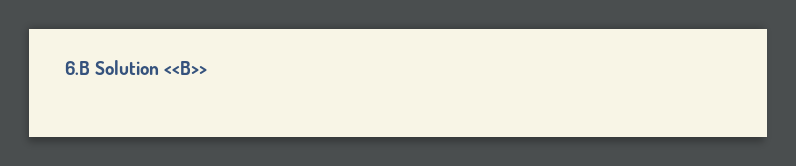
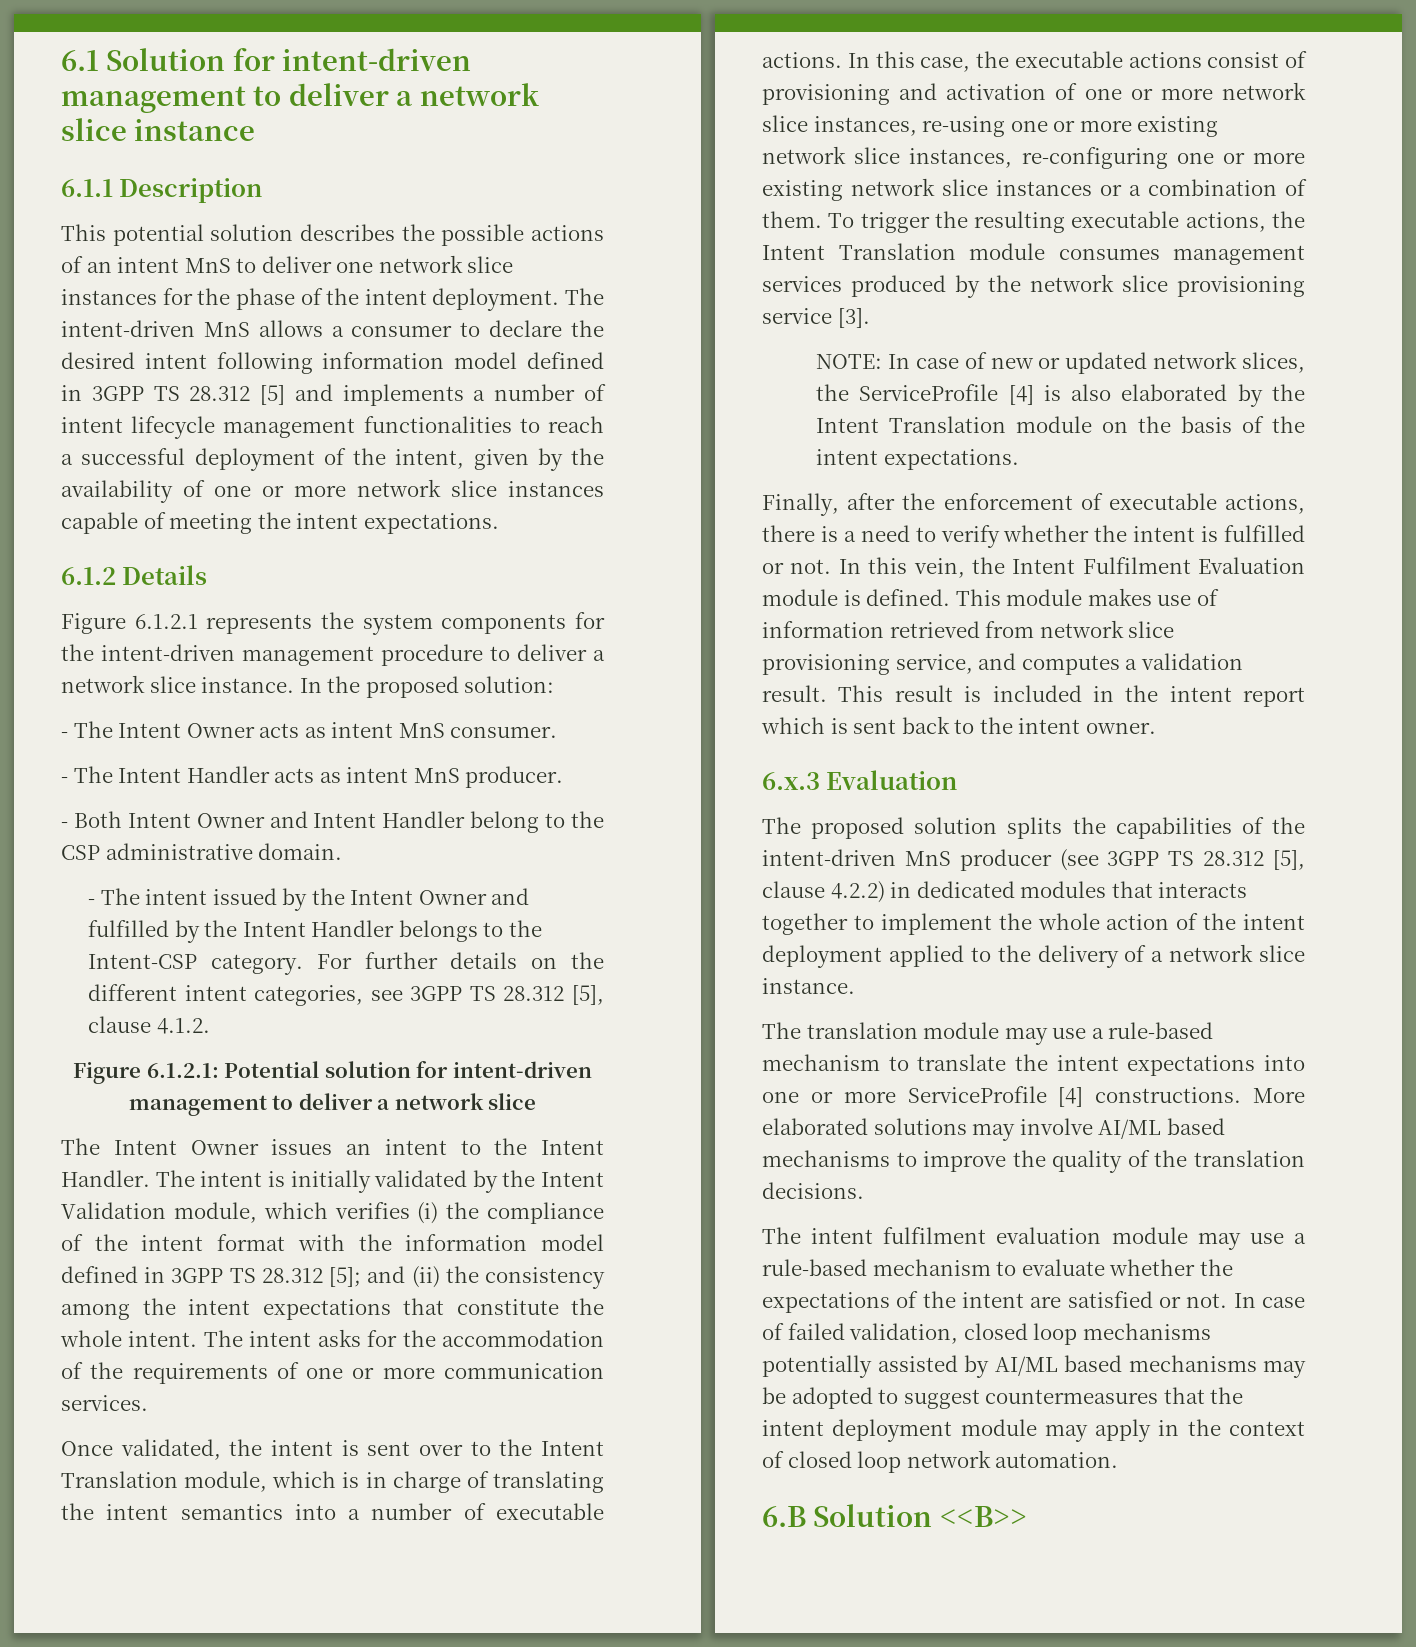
(65, 68) none -> [61,48,472,71] [61,83,539,113] [61,118,256,141] [61,178,263,203] [61,224,604,246] [61,255,514,273] [61,288,604,311] [61,320,604,337] [61,352,604,374] [61,384,606,406] [61,416,604,439] [61,448,604,471] [61,479,604,503] [61,512,499,534] [61,565,208,585] [61,612,605,635] [61,644,605,666] [61,675,555,698] [61,721,558,738] [61,766,564,788] [61,811,605,833] [61,843,343,860] [88,888,530,911] [88,920,542,943] [88,952,604,975] [88,984,604,1006] [88,1016,210,1034] [73,1061,592,1084] [128,1093,537,1116] [61,1138,604,1155] [61,1170,604,1193] [61,1202,604,1224] [61,1234,604,1251] [61,1266,605,1289] [61,1298,604,1320] [60,1329,604,1347] [61,1362,604,1384] [61,1395,148,1411] [61,1439,605,1460] [61,1471,605,1493] [61,1503,604,1520] [762,51,1307,72] [762,82,1306,105] [762,115,1219,137] [762,146,1305,169] [762,178,1307,201] [762,211,1305,233] [762,243,1305,265] [762,274,1305,298] [762,308,870,328] [816,351,1305,374] [816,384,1305,407] [816,416,1305,433] [816,449,1019,470] [762,493,1305,516] [762,525,1305,548] [762,557,1305,578] [762,588,1219,606] [762,620,1175,638] [762,653,1243,675] [762,685,1305,707] [761,716,1156,734] [762,770,958,790] [762,817,1305,839] [762,849,1305,871] [762,881,1248,903] [762,913,1305,935] [762,944,1305,968] [762,978,855,994] [762,1022,1214,1045] [762,1054,1305,1076] [762,1086,1305,1107] [762,1118,1225,1141] [762,1150,1305,1173] [762,1182,864,1199] [762,1227,1306,1250] [762,1259,1233,1276] [762,1291,1305,1313] [762,1323,1211,1345] [762,1355,1306,1378] [762,1387,1244,1409] [762,1419,1305,1442] [762,1450,1119,1473] 6.1 Solution for intent-driven management to deliver a network slice instance // 6.1.1 Description // This potential solution describes the possible actions of an intent MnS to deliver one network slice instances for the phase of the intent deployment. The intent-driven MnS allows a consumer to declare the desired intent following information model defined in 3GPP TS 28.312 [5] and implements a number of intent lifecycle management functionalities to reach a successful deployment of the intent, given by the availability of one or more network slice instances capable of meeting the intent expectations. // 6.1.2 Details // Figure 6.1.2.1 represents the system components for the intent-driven management procedure to deliver a network slice instance. In the proposed solution: // - The Intent Owner acts as intent MnS consumer. // - The Intent Handler acts as intent MnS producer. // - Both Intent Owner and Intent Handler belong to the CSP administrative domain. // - The intent issued by the Intent Owner and fulfilled by the Intent Handler belongs to the Intent-CSP category. For further details on the different intent categories, see 3GPP TS 28.312 [5], clause 4.1.2. // Figure 6.1.2.1: Potential solution for intent-driven management to deliver a network slice // The Intent Owner issues an intent to the Intent Handler. The intent is initially validated by the Intent Validation module, which verifies (i) the compliance of the intent format with the information model defined in 3GPP TS 28.312 [5]; and (ii) the consistency among the intent expectations that constitute the whole intent. The intent asks for the accommodation of the requirements of one or more communication services. // Once validated, the intent is sent over to the Intent Translation module, which is in charge of translating the intent semantics into a number of executable actions. In this case, the executable actions consist of provisioning and activation of one or more network slice instances, re-using one or more existing network slice instances, re-configuring one or more existing network slice instances or a combination of them. To trigger the resulting executable actions, the Intent Translation module consumes management services produced by the network slice provisioning service [3]. // NOTE: In case of new or updated network slices, the ServiceProfile [4] is also elaborated by the Intent Translation module on the basis of the intent expectations. // Finally, after the enforcement of executable actions, there is a need to verify whether the intent is fulfilled or not. In this vein, the Intent Fulfilment Evaluation module is defined. This module makes use of information retrieved from network slice provisioning service, and computes a validation result. This result is included in the intent report which is sent back to the intent owner. // 6.x.3 Evaluation // The proposed solution splits the capabilities of the intent-driven MnS producer (see 3GPP TS 28.312 [5], clause 4.2.2) in dedicated modules that interacts together to implement the whole action of the intent deployment applied to the delivery of a network slice instance. // The translation module may use a rule-based mechanism to translate the intent expectations into one or more ServiceProfile [4] constructions. More elaborated solutions may involve AI/ML based mechanisms to improve the quality of the translation decisions. // The intent fulfilment evaluation module may use a rule-based mechanism to evaluate whether the expectations of the intent are satisfied or not. In case of failed validation, closed loop mechanisms potentially assisted by AI/ML based mechanisms may be adopted to suggest countermeasures that the intent deployment module may apply in the context of closed loop network automation. //

